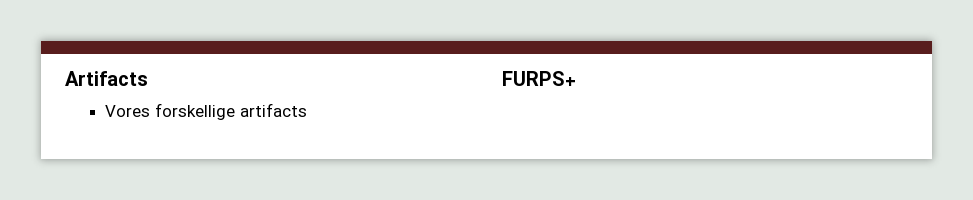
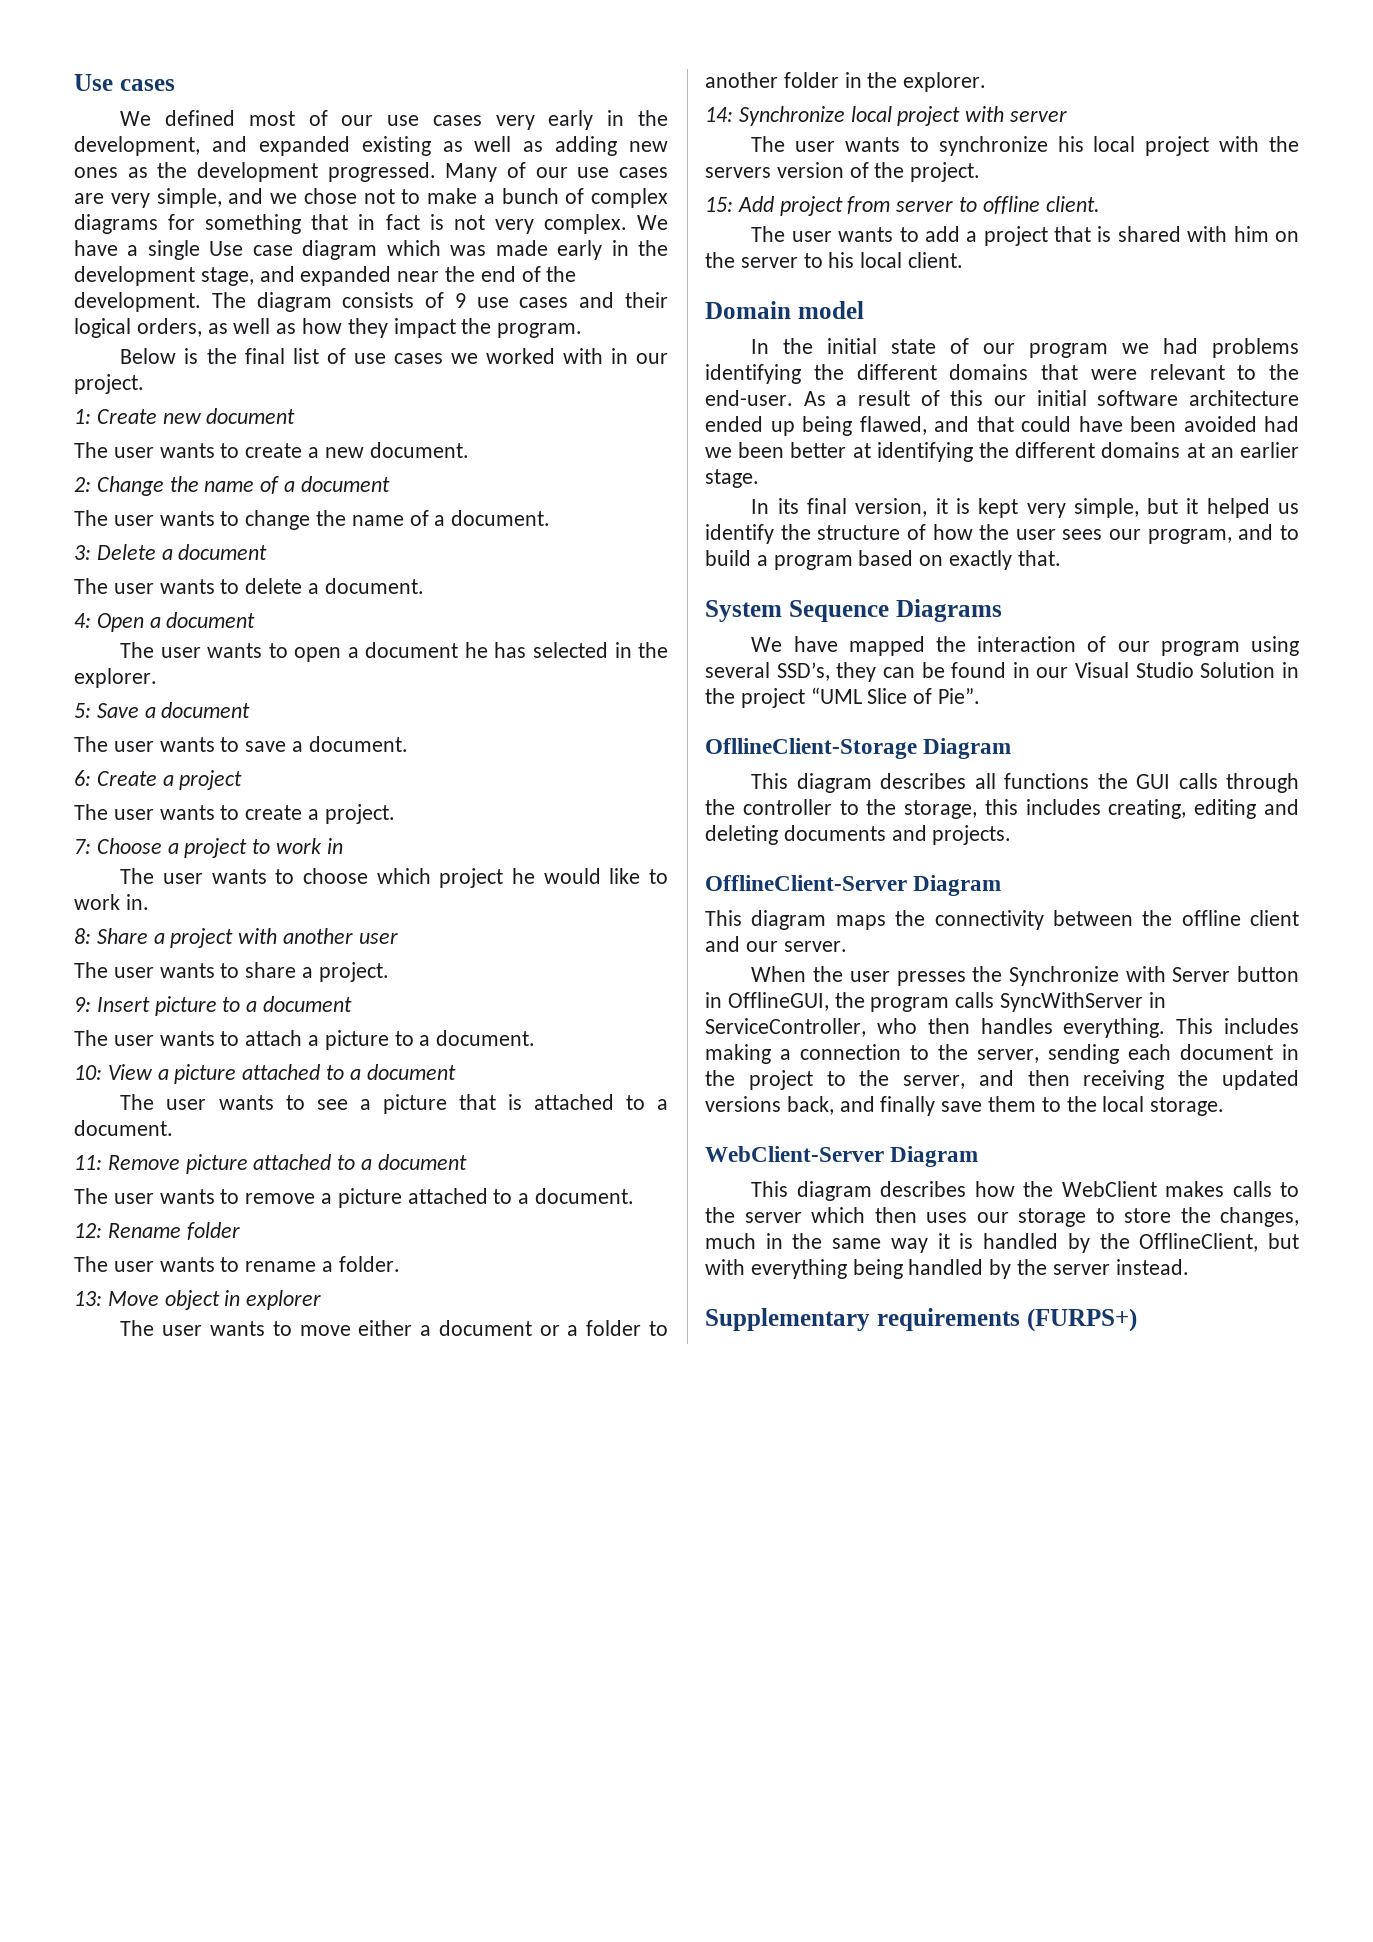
[65,71,148,86] [104,103,307,120] [502,71,576,86] Artifacts // Vores forskellige artifacts // FURPS+ -> [74,74,175,91] [120,110,668,130] [74,136,668,156] [74,162,668,182] [74,188,668,208] [74,214,669,234] [74,240,668,260] [74,266,577,286] [74,292,668,312] [74,318,583,338] [120,348,669,364] [74,374,144,394] [74,408,296,424] [74,442,469,458] [74,476,390,496] [74,510,551,530] [74,544,268,560] [74,578,424,594] [74,612,256,632] [120,642,668,662] [74,668,157,688] [74,702,251,718] [74,736,408,752] [74,770,243,790] [74,804,395,824] [74,838,343,858] [120,868,668,888] [74,894,149,910] [74,928,398,948] [74,962,389,982] [74,996,353,1016] [74,1030,536,1050] [74,1064,456,1084] [120,1094,668,1114] [74,1120,173,1136] [74,1154,467,1174] [74,1188,635,1208] [74,1222,240,1240] [74,1256,400,1272] [74,1290,322,1310] [120,1320,669,1336] [705,72,987,92] [705,106,1068,126] [751,136,1299,156] [705,162,981,182] [705,196,1100,216] [751,226,1299,246] [705,252,964,268] [705,301,864,319] [751,338,1299,358] [705,364,1299,384] [705,390,1299,406] [705,416,1299,436] [705,442,1299,462] [705,469,759,488] [751,498,1299,518] [705,524,1299,544] [705,550,1061,570] [705,599,1002,622] [751,636,1299,656] [705,662,1299,682] [705,687,981,708] [705,738,1012,759] [751,773,1299,793] [705,799,1299,819] [705,825,1012,845] [705,875,1002,896] [705,910,1299,930] [705,936,847,952] [751,966,1299,986] [705,992,1166,1012] [705,1018,1299,1038] [705,1044,1299,1064] [705,1070,1299,1090] [705,1096,1225,1116] [705,1146,979,1167] [751,1181,1299,1201] [705,1207,1299,1227] [705,1233,1299,1253] [705,1259,1189,1279] [705,1308,1137,1332] Use cases // We defined most of our use cases very early in the development, and expanded existing as well as adding new ones as the development progressed. Many of our use cases are very simple, and we chose not to make a bunch of complex diagrams for something that in fact is not very complex. We have a single Use case diagram which was made early in the development stage, and expanded near the end of the development. The diagram consists of 9 use cases and their logical orders, as well as how they impact the program. // Below is the final list of use cases we worked with in our project. // 1: Create new document // The user wants to create a new document. // 2: Change the name of a document // The user wants to change the name of a document. // 3: Delete a document // The user wants to delete a document. // 4: Open a document // The user wants to open a document he has selected in the explorer. // 5: Save a document // The user wants to save a document. // 6: Create a project // The user wants to create a project. // 7: Choose a project to work in // The user wants to choose which project he would like to work in. // 8: Share a project with another user // The user wants to share a project. // 9: Insert picture to a document // The user wants to attach a picture to a document. // 10: View a picture attached to a document // The user wants to see a picture that is attached to a document. // 11: Remove picture attached to a document // The user wants to remove a picture attached to a document. // 12: Rename folder // The user wants to rename a folder. // 13: Move object in explorer // The user wants to move either a document or a folder to another folder in the explorer. // 14: Synchronize local project with server // The user wants to synchronize his local project with the servers version of the project. // 15: Add project from server to offline client. // The user wants to add a project that is shared with him on the server to his local client. // Domain model // In the initial state of our program we had problems identifying the different domains that were relevant to the end-user. As a result of this our initial software architecture ended up being flawed, and that could have been avoided had we been better at identifying the different domains at an earlier stage. // In its final version, it is kept very simple, but it helped us identify the structure of how the user sees our program, and to build a program based on exactly that. // System Sequence Diagrams // We have mapped the interaction of our program using several SSD’s, they can be found in our Visual Studio Solution in the project “UML Slice of Pie”. // OfllineClient-Storage Diagram // This diagram describes all functions the GUI calls through the controller to the storage, this includes creating, editing and deleting documents and projects. // OfflineClient-Server Diagram // This diagram maps the connectivity between the offline client and our server. // When the user presses the Synchronize with Server button in OfflineGUI, the program calls SyncWithServer in ServiceController, who then handles everything. This includes making a connection to the server, sending each document in the project to the server, and then receiving the updated versions back, and finally save them to the local storage. // WebClient-Server Diagram // This diagram describes how the WebClient makes calls to the server which then uses our storage to store the changes, much in the same way it is handled by the OfflineClient, but with everything being handled by the server instead. // Supplementary requirements (FURPS+)

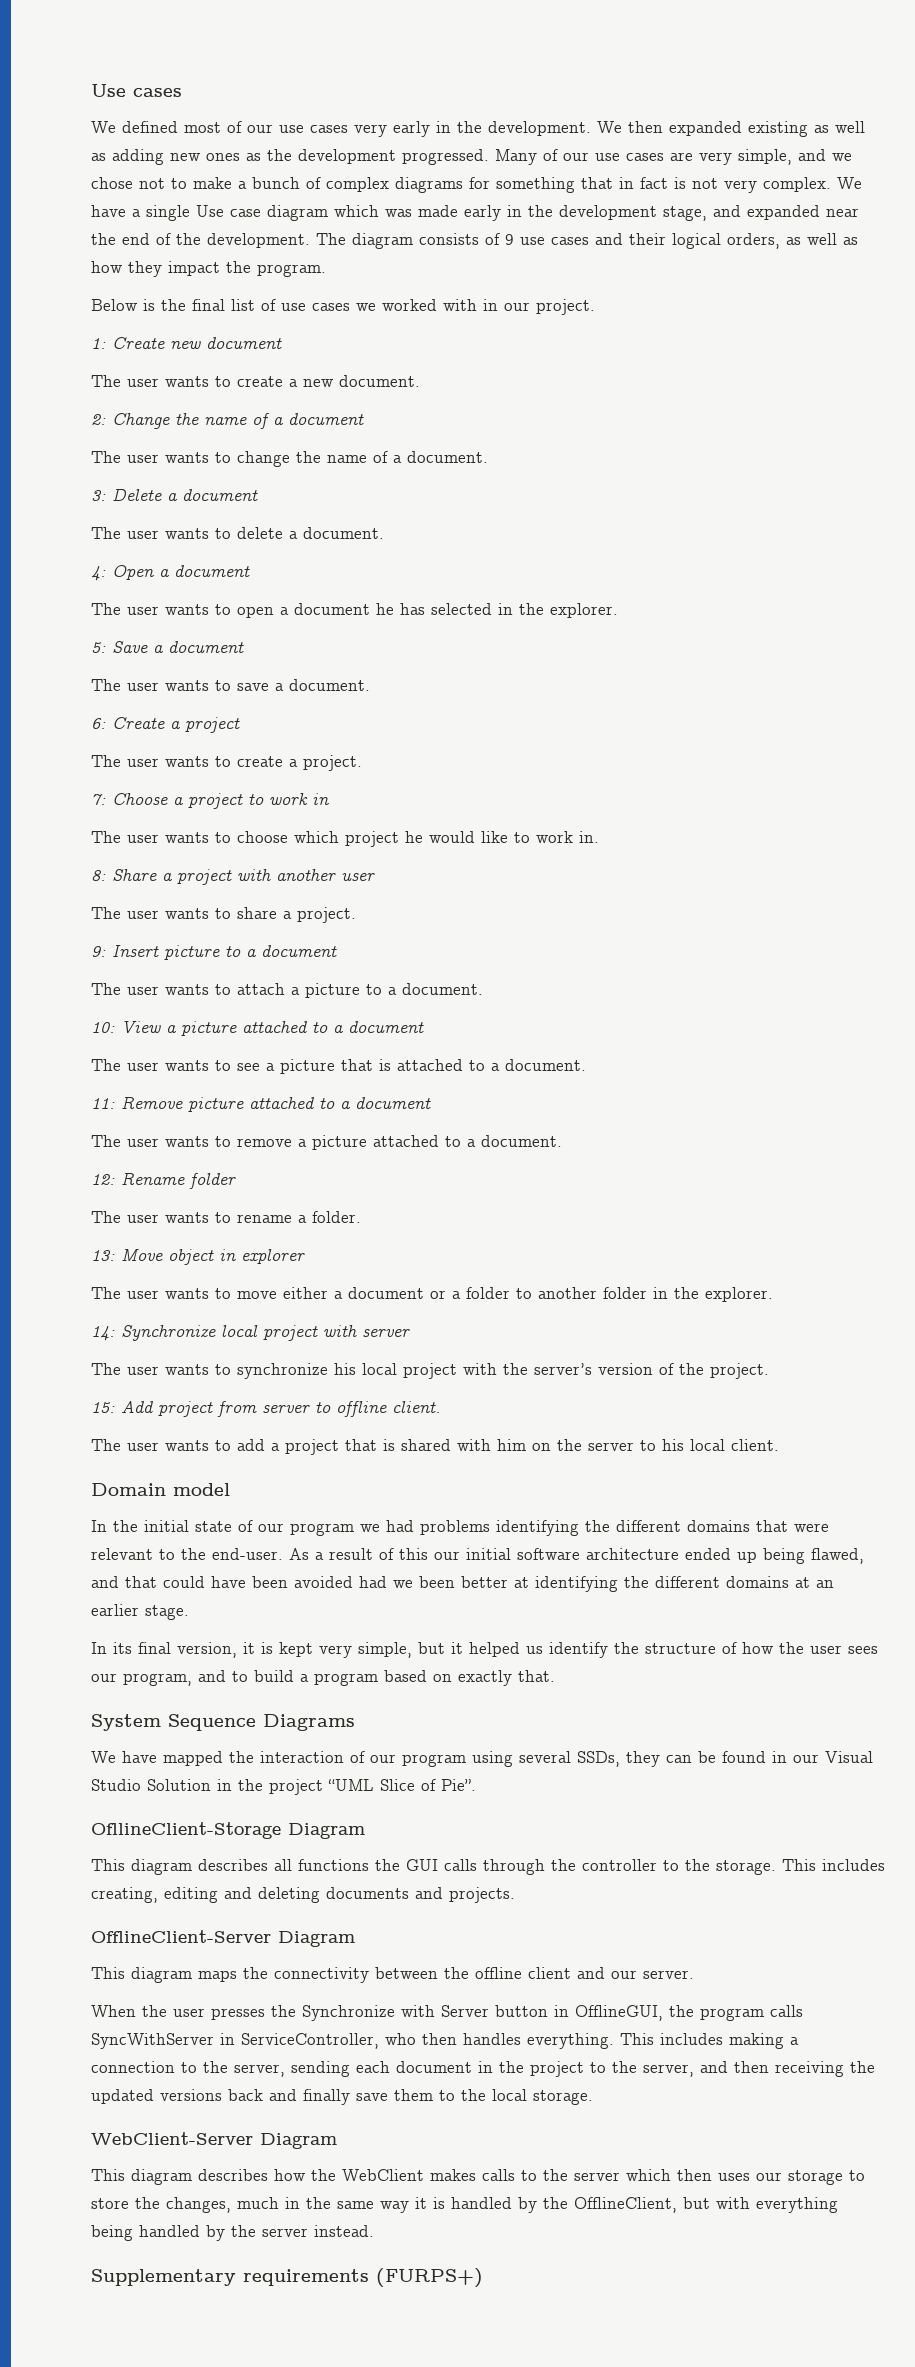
[74,136,247,156] development, and -> [488,121,663,136] development. We then
[705,167,771,178] servers -> [534,1363,592,1375] server’s
[776,662,830,681] SSD’s, -> [577,1751,620,1767] SSDs,
[904,799,1018,819] storage, this -> [716,1859,816,1875] storage. This
[786,1096,834,1115] back, -> [228,2089,263,2101] back

